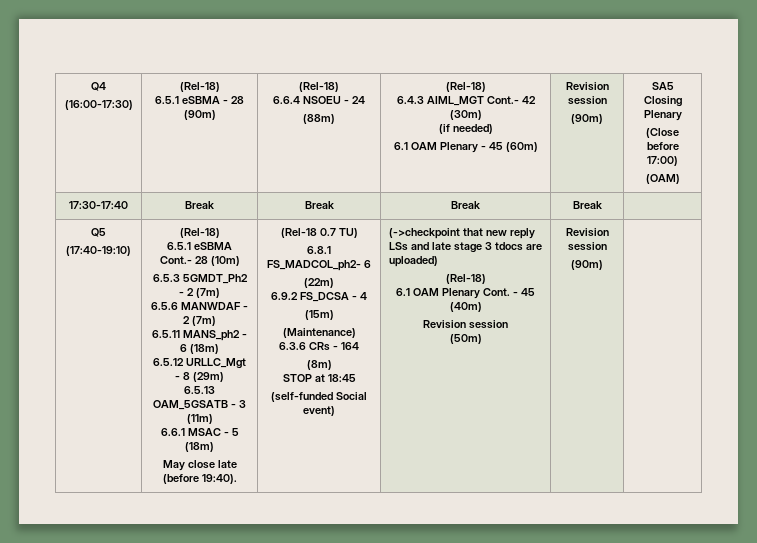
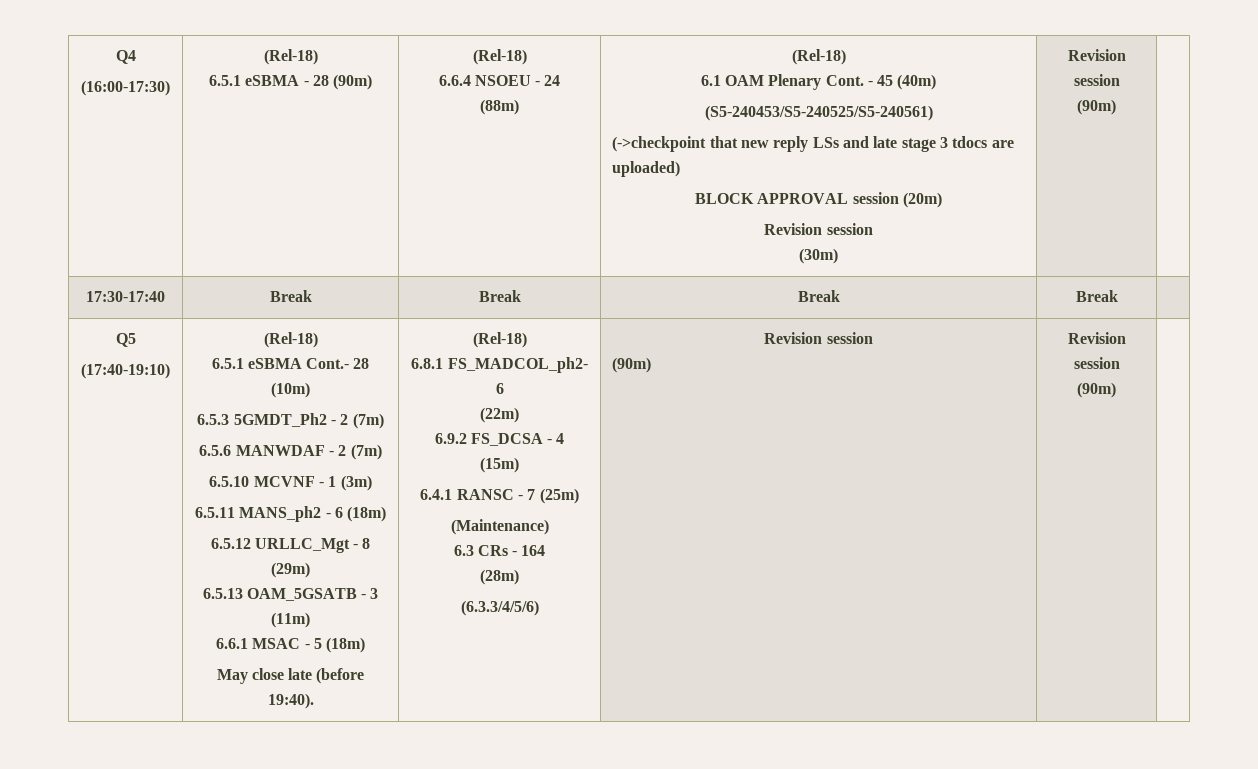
[396,96,536,106] [449,110,482,120] [438,124,493,134] [393,142,538,153] [565,82,609,91] [567,96,607,105] [571,114,603,124] [651,82,674,90] [643,96,682,107] [643,110,682,121] [646,128,679,138] [646,142,679,150] [647,156,678,166] [645,174,680,184] // 6.4.3 AIML_MGT Cont.- 42 (30m) // (if needed) // 6.1 OAM Plenary - 45 (60m) | Revision session // (90m) | SA5 Closing Plenary // (Close before 17:00) // (OAM) -> [700,74,937,90] [704,105,933,121] [612,136,1014,152] [612,161,681,177] [695,192,942,208] [764,223,873,235] [799,248,838,264] [1067,49,1126,61] [1073,74,1120,86] [1077,99,1116,115] // 6.1 OAM Plenary Cont. - 45 (40m) // (S5-240453/S5-240525/S5-240561) // (->checkpoint that new reply LSs and late stage 3 tdocs are uploaded) // BLOCK APPROVAL session (20m) // Revision session // (30m) | Revision session // (90m) |
(216, 321) none -> [209,475,372,491] // 6.5.10 MCVNF - 1 (3m)
[280,228,358,238] (Rel-18 0.7 TU) -> [472,332,527,348] (Rel-18)
(334, 315) none -> [420,488,579,504] // 6.4.1 RANSC - 7 (25m)
[279,342,306,350] 6.3.6 -> [453,545,474,556] 6.3
[306,360,332,370] [282,374,356,382] [271,392,367,402] [303,406,335,416] [388,228,535,239] [388,242,542,253] [388,256,438,267] [445,274,486,284] [396,288,535,299] [449,302,482,312] [423,320,508,329] [449,334,482,344] [565,228,609,237] [567,242,607,251] (8m) // STOP at 18:45 // (self-funded Social event) | (->checkpoint that new reply LSs and late stage 3 tdocs are uploaded) // (Rel-18) // 6.1 OAM Plenary Cont. - 45 (40m) // Revision session // (50m) | Revision session -> [480,569,519,585] [460,600,539,616] [764,332,873,344] [612,357,652,373] [1067,332,1126,344] [1073,357,1120,369] (28m) // (6.3.3/4/5/6) | Revision session // (90m) | Revision session

